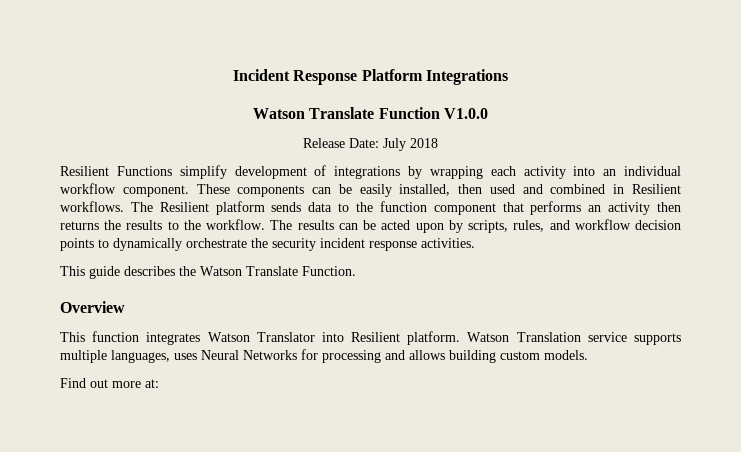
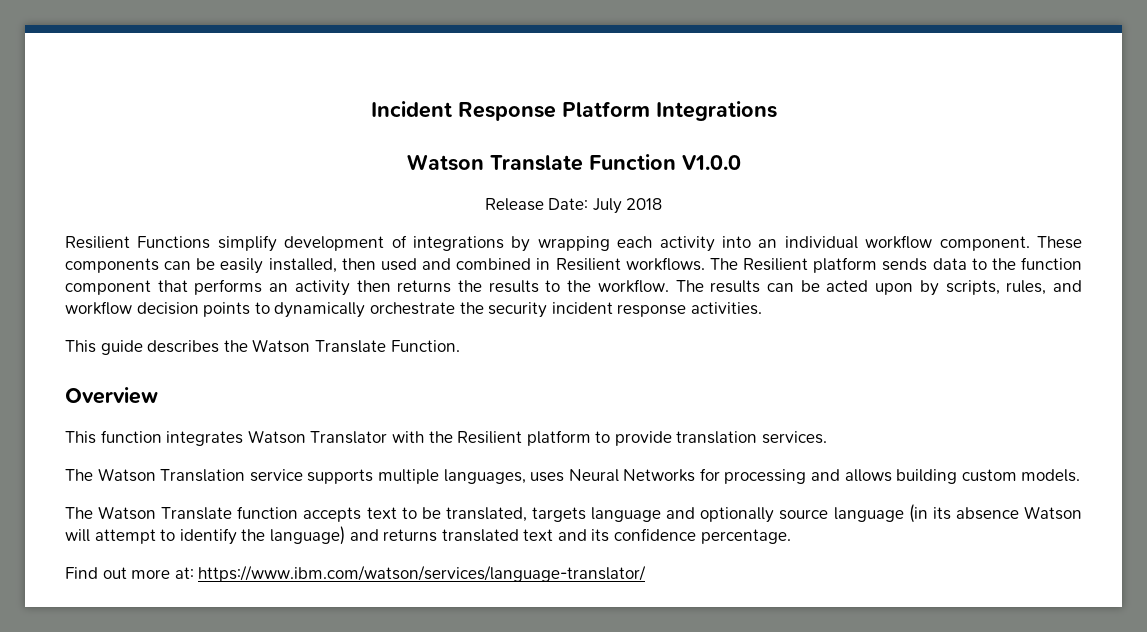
[321,331,461,345] into Resilient platform. -> [391,430,828,446] [65,469,93,481] with the Resilient platform to provide translation services. // The
(588, 355) none -> [65,504,1082,523] [65,526,791,545] // The Watson Translate function accepts text to be translated, targets language and optionally source language (in its absence Watson will attempt to identify the language) and returns translated text and its confidence percentage.
(159, 383) none -> [198,565,647,582] https://www.ibm.com/watson/services/language-translator/

